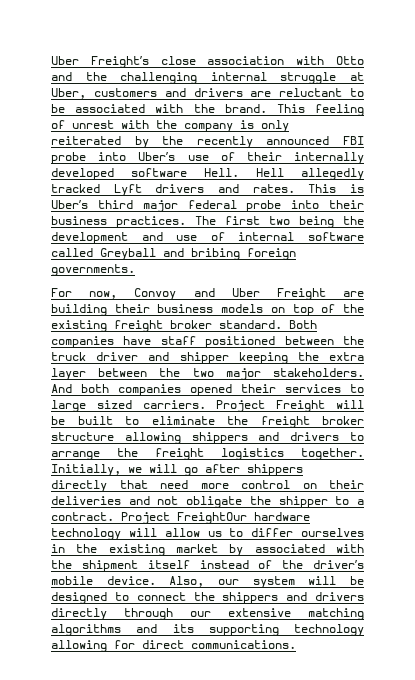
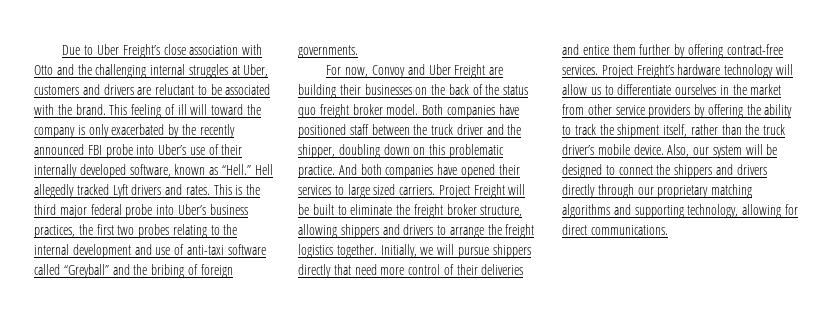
(51, 60) none -> [62,45,94,55] Due to
[280,72,337,84] struggle -> [188,64,228,78] struggles
[72,120,149,129] unrest with -> [177,104,244,115] ill will toward
[51,136,121,145] reiterated -> [111,124,165,135] exacerbated
[131,168,239,177] software Hell. -> [129,164,251,177] software, known as “Hell.”
[51,200,88,209] Uber’s -> [246,184,261,195] the
[329,200,364,209] [51,216,364,228] their business practices. The first two being the -> [177,204,248,215] [34,224,238,238] [34,244,69,255] Uber’s business practices, the first two probes relating to the internal
[238,232,295,241] internal -> [186,245,224,255] anti-taxi
[100,248,240,260] Greyball and bribing -> [63,264,198,278] “Greyball” and the bribing of
[157,304,365,316] [51,320,282,332] business models on top of the existing freight broker standard. -> [364,84,529,95] [298,104,419,118] businesses on the back of the status quo freight broker model.
[160,336,276,348] staff positioned -> [298,124,369,138] positioned staff
[179,352,364,364] [51,368,364,380] shipper keeping the extra layer between the two major stakeholders. -> [507,124,522,135] [298,144,504,158] [298,165,335,178] the shipper, doubling down on this problematic practice.
(181, 390) none -> [437,164,458,175] have
[51,432,114,441] structure -> [480,205,523,217] structure,
[184,464,240,476] go after -> [457,247,489,258] pursue
[302,483,317,489] on -> [443,264,454,275] of
[157,496,364,508] [51,512,247,524] not obligate the shipper to a contract. Project FreightOur -> [582,44,783,58] [562,64,674,78] entice them further by offering contract-free services. Project Freight’s
[251,528,294,537] differ -> [617,84,672,95] differentiate
[108,544,364,556] [51,560,304,572] existing market by associated with the shipment itself instead of the -> [750,84,782,95] [562,104,793,118] [562,124,786,138] market from other service providers by offering the ability to track the shipment itself, rather than the truck
[228,608,291,617] extensive -> [657,185,709,198] proprietary
[172,624,364,636] its supporting technology -> [634,204,739,218] supporting technology,

